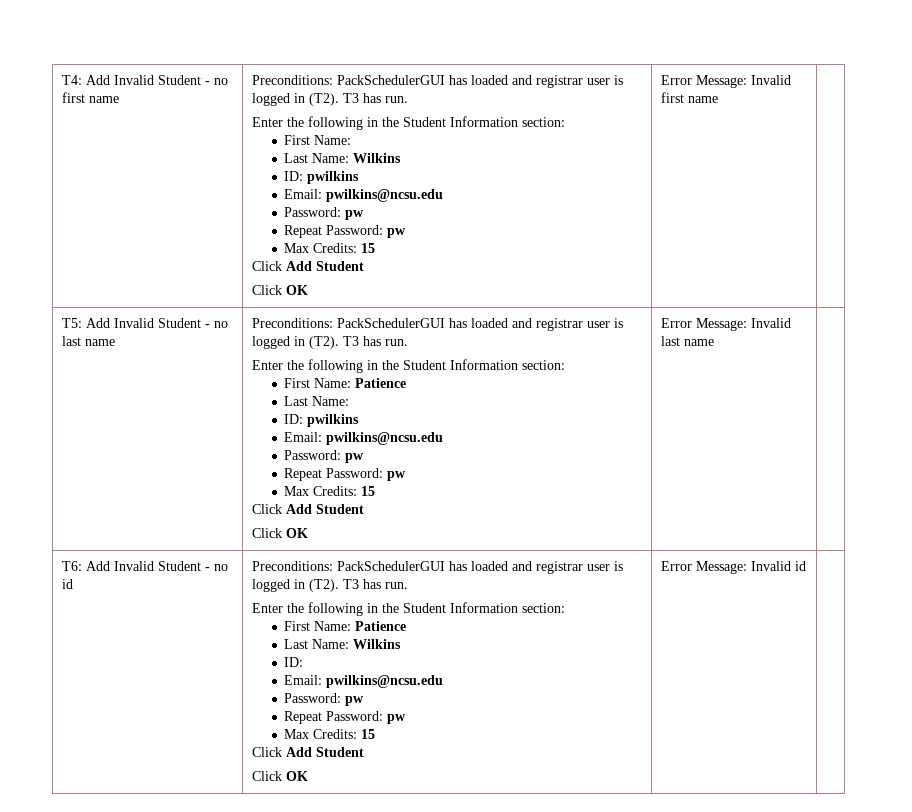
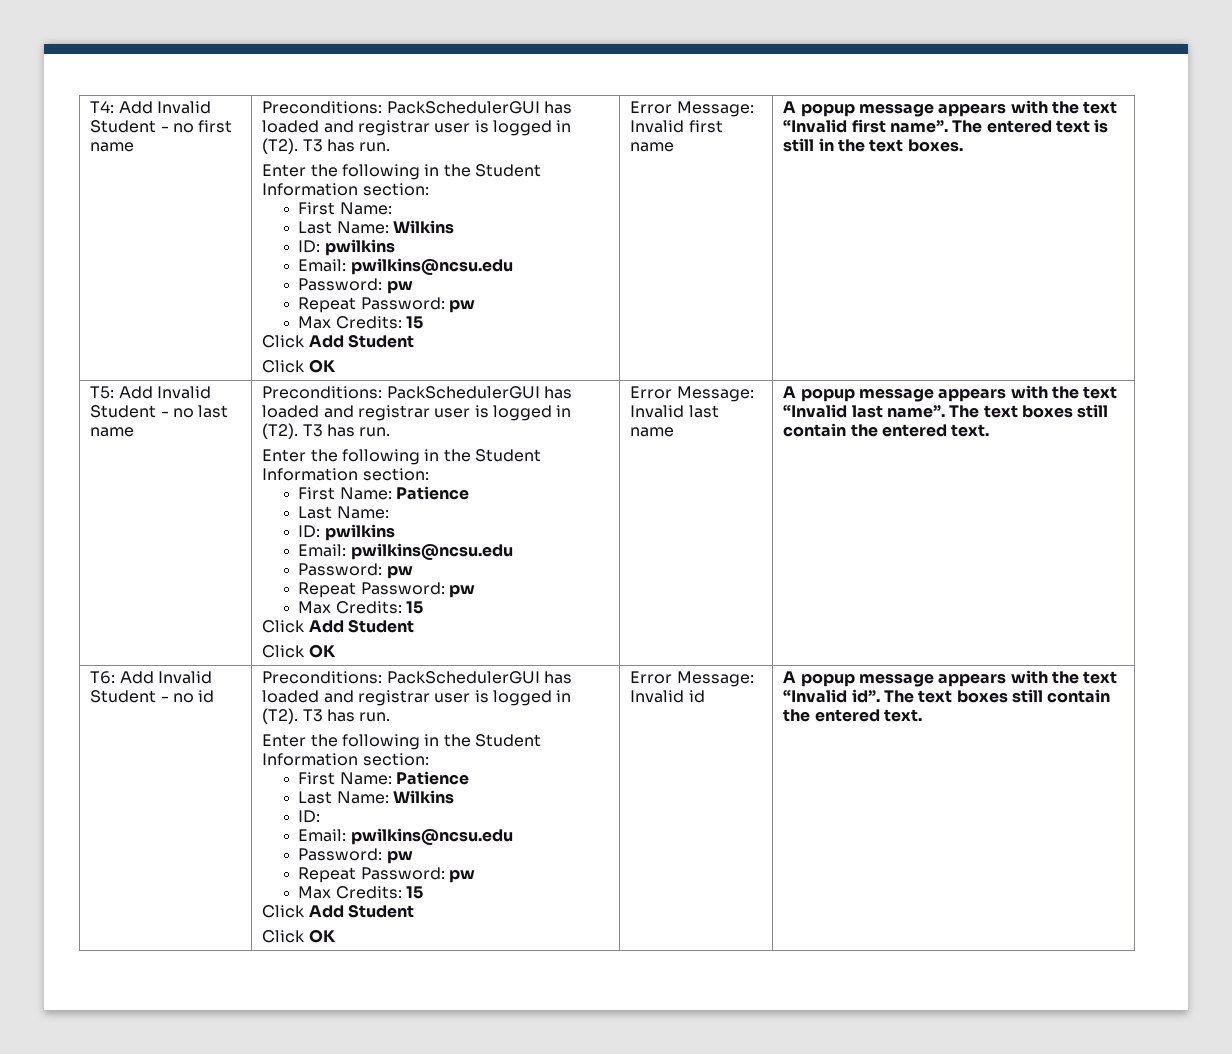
(719, 99) none -> [783,100,1118,117] [783,119,1109,133] [783,138,963,152] A popup message appears with the text “Invalid first name”. The entered text is still in the text boxes.
(715, 342) none -> [783,385,1118,402] [783,404,1109,418] [783,423,990,437] A popup message appears with the text “Invalid last name”. The text boxes still contain the entered text.
(807, 566) none -> [783,670,1118,687] [783,689,1111,703] [783,709,923,722] A popup message appears with the text “Invalid id”. The text boxes still contain the entered text.

